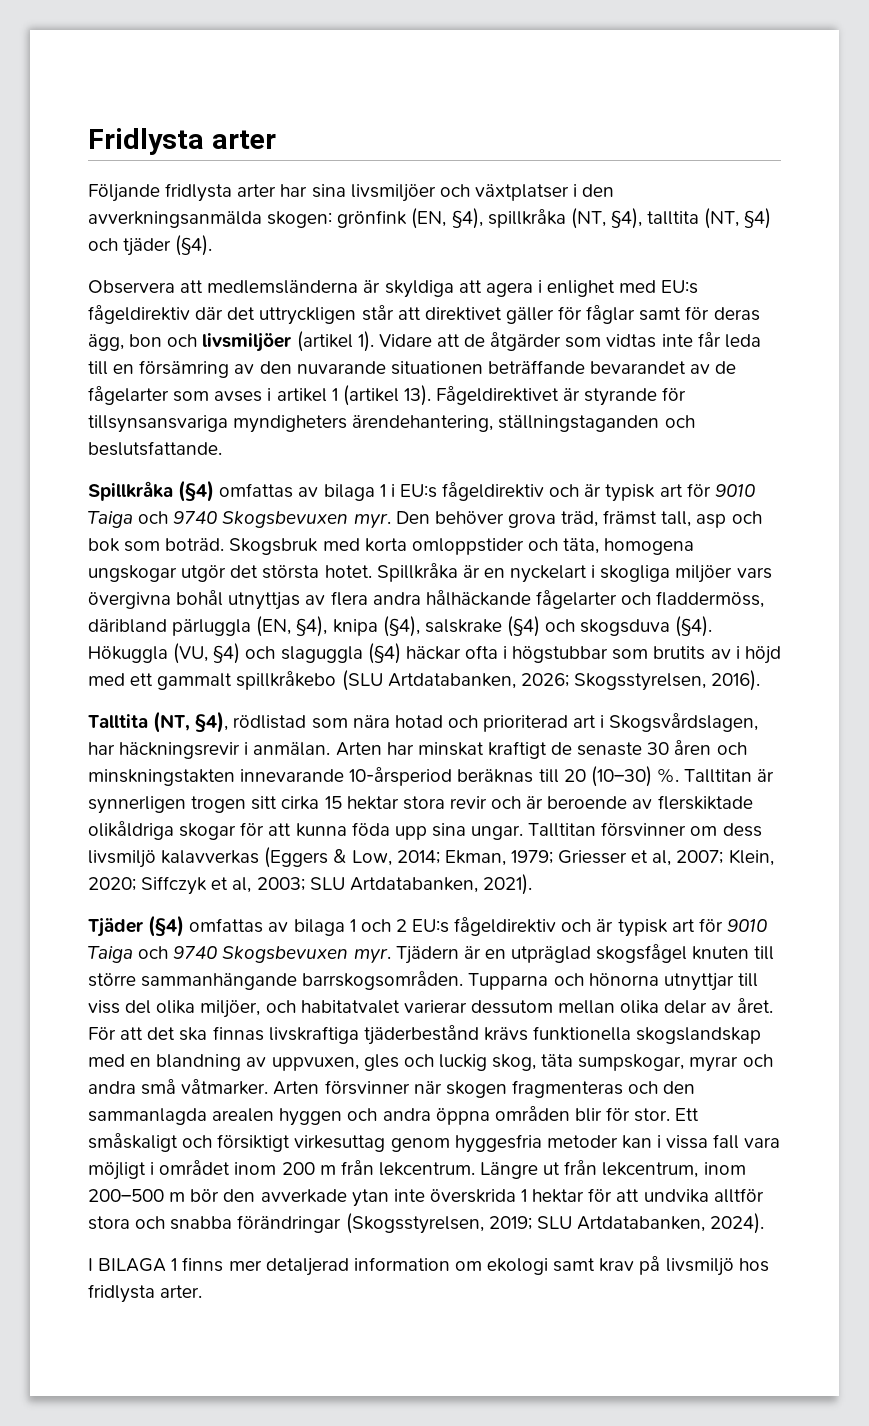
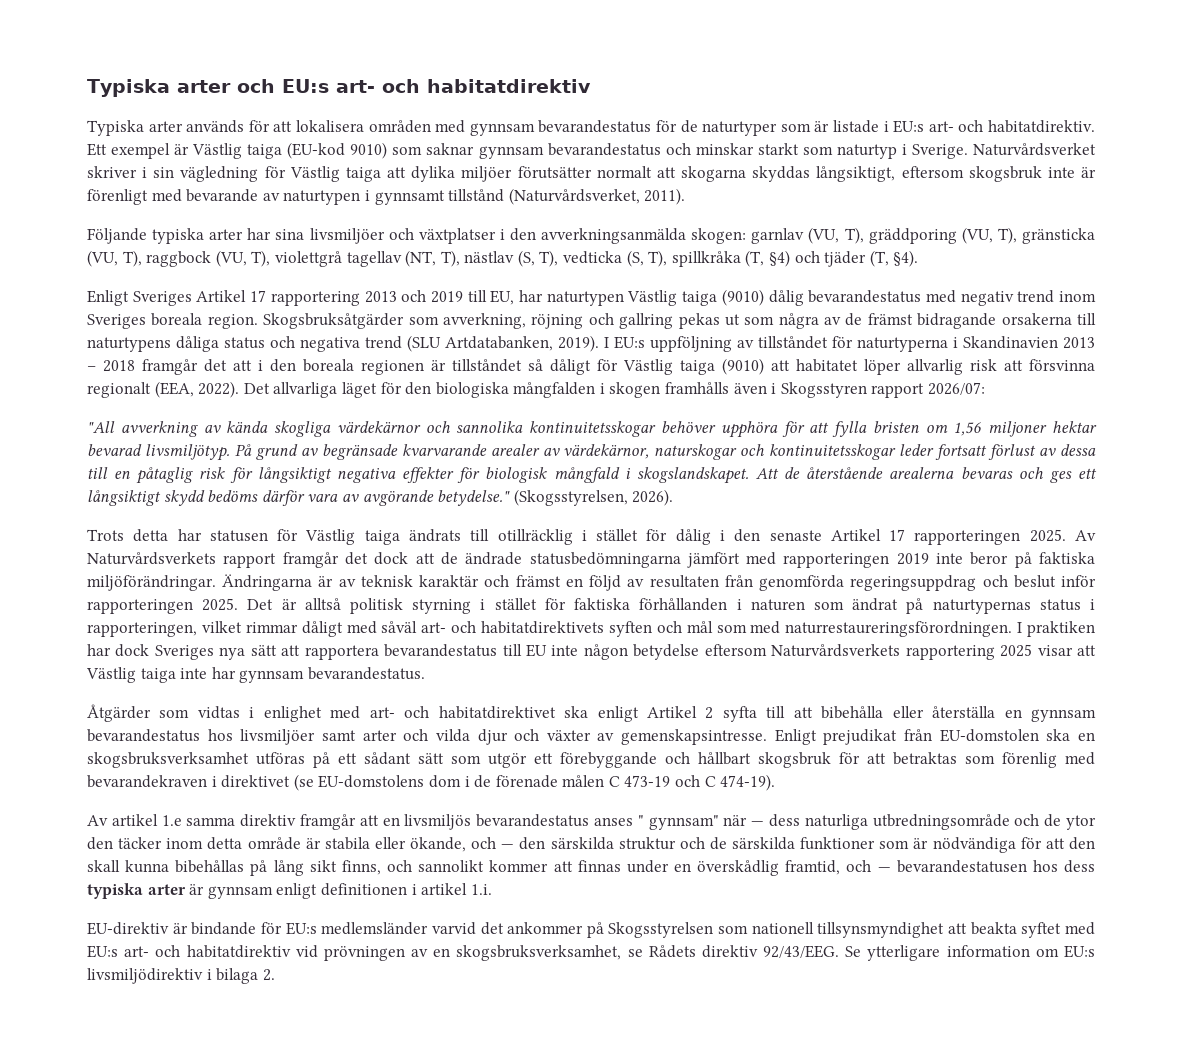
[88,128,276,155] Fridlysta arter -> [87,79,591,97] [87,120,1096,136] [87,142,1096,159] [87,166,1096,182] [87,188,686,205] Typiska arter och EU:s art- och habitatdirektiv // Typiska arter används för att lokalisera områden med gynnsam bevarandestatus för de naturtyper som är listade i EU:s art- och habitatdirektiv. Ett exempel är Västlig taiga (EU-kod 9010) som saknar gynnsam bevarandestatus och minskar starkt som naturtyp i Sverige. Naturvårdsverket skriver i sin vägledning för Västlig taiga att dylika miljöer förutsätter normalt att skogarna skyddas långsiktigt, eftersom skogsbruk inte är förenligt med bevarande av naturtypen i gynnsamt tillstånd (Naturvårdsverket, 2011).
[165,183,233,202] fridlysta -> [152,228,205,244] typiska
[337,208,772,229] [88,235,213,256] [88,280,699,298] [88,305,760,325] [88,331,761,352] [88,360,737,378] [88,385,687,406] [88,415,695,433] [88,441,222,456] [88,480,755,502] [88,510,762,529] [88,538,695,555] [88,563,772,583] [88,590,765,610] [88,616,713,637] [88,643,781,664] [88,670,761,691] [88,711,759,733] [88,740,747,759] [88,766,775,787] [88,795,753,814] [88,821,762,840] [88,847,774,868] [88,874,532,895] [88,915,767,937] [88,944,775,964] [88,971,758,991] [88,998,773,1018] [88,1025,762,1045] [88,1054,773,1072] [88,1079,696,1098] [88,1106,700,1126] [88,1133,781,1153] [88,1160,746,1180] [88,1188,764,1207] [88,1213,765,1234] [88,1256,769,1276] [88,1284,203,1303] grönfink (EN, §4), spillkråka (NT, §4), talltita (NT, §4) och tjäder (§4). // Observera att medlemsländerna är skyldiga att agera i enlighet med EU:s fågeldirektiv där det uttryckligen står att direktivet gäller för fåglar samt för deras ägg, bon och livsmiljöer (artikel 1). Vidare att de åtgärder som vidtas inte får leda till en försämring av den nuvarande situationen beträffande bevarandet av de fågelarter som avses i artikel 1 (artikel 13). Fågeldirektivet är styrande för tillsynsansvariga myndigheters ärendehantering, ställningstaganden och beslutsfattande. // Spillkråka (§4) omfattas av bilaga 1 i EU:s fågeldirektiv och är typisk art för 9010 Taiga och 9740 Skogsbevuxen myr. Den behöver grova träd, främst tall, asp och bok som boträd. Skogsbruk med korta omloppstider och täta, homogena ungskogar utgör det största hotet. Spillkråka är en nyckelart i skogliga miljöer vars övergivna bohål utnyttjas av flera andra hålhäckande fågelarter och fladdermöss, däribland pärluggla (EN, §4), knipa (§4), salskrake (§4) och skogsduva (§4). Hökuggla (VU, §4) och slaguggla (§4) häckar ofta i högstubbar som brutits av i höjd med ett gammalt spillkråkebo (SLU Artdatabanken, 2026; Skogsstyrelsen, 2016). // Talltita (NT, §4), rödlistad som nära hotad och prioriterad art i Skogsvårdslagen, har häckningsrevir i anmälan. Arten har minskat kraftigt de senaste 30 åren och minskningstakten innevarande 10-årsperiod beräknas till 20 (10–30) %. Talltitan är synnerligen trogen sitt cirka 15 hektar stora revir och är beroende av flerskiktade olikåldriga skogar för att kunna föda upp sina ungar. Talltitan försvinner om dess livsmiljö kalavverkas (Eggers & Low, 2014; Ekman, 1979; Griesser et al, 2007; Klein, 2020; Siffczyk et al, 2003; SLU Artdatabanken, 2021). // Tjäder (§4) omfattas av bilaga 1 och 2 EU:s fågeldirektiv och är typisk art för 9010 Taiga och 9740 Skogsbevuxen myr. Tjädern är en utpräglad skogsfågel knuten till större sammanhängande barrskogsområden. Tupparna och hönorna utnyttjar till viss del olika miljöer, och habitatvalet varierar dessutom mellan olika delar av året. För att det ska finnas livskraftiga tjäderbestånd krävs funktionella skogslandskap med en blandning av uppvuxen, gles och luckig skog, täta sumpskogar, myrar och andra små våtmarker. Arten försvinner när skogen fragmenteras och den sammanlagda arealen hyggen och andra öppna områden blir för stor. Ett småskaligt och försiktigt virkesuttag genom hyggesfria metoder kan i vissa fall vara möjligt i området inom 200 m från lekcentrum. Längre ut från lekcentrum, inom 200–500 m bör den avverkade ytan inte överskrida 1 hektar för att undvika alltför stora och snabba förändringar (Skogsstyrelsen, 2019; SLU Artdatabanken, 2024). // I BILAGA 1 finns mer detaljerad information om ekologi samt krav på livsmiljö hos fridlysta arter. -> [751,227,1095,244] [87,250,919,267] [87,289,1097,306] [87,313,1097,329] [87,335,1095,352] [87,358,1095,375] [87,381,986,398] [87,421,1098,438] [87,444,1096,461] [87,467,1097,484] [87,489,674,506] [87,529,1097,545] [87,552,1095,568] [87,574,1096,591] [87,598,1095,614] [87,621,1095,637] [87,644,1097,660] [86,667,425,683] [87,704,1097,722] [87,729,1095,745] [87,752,1095,768] [87,774,776,791] [87,814,1096,830] [87,837,1096,853] [87,860,1095,876] [87,883,492,899] [87,922,1095,938] [87,945,1095,961] [87,968,275,984] garnlav (VU, T), gräddporing (VU, T), gränsticka (VU, T), raggbock (VU, T), violettgrå tagellav (NT, T), nästlav (S, T), vedticka (S, T), spillkråka (T, §4) och tjäder (T, §4). // Enligt Sveriges Artikel 17 rapportering 2013 och 2019 till EU, har naturtypen Västlig taiga (9010) dålig bevarandestatus med negativ trend inom Sveriges boreala region. Skogsbruksåtgärder som avverkning, röjning och gallring pekas ut som några av de främst bidragande orsakerna till naturtypens dåliga status och negativa trend (SLU Artdatabanken, 2019). I EU:s uppföljning av tillståndet för naturtyperna i Skandinavien 2013 – 2018 framgår det att i den boreala regionen är tillståndet så dåligt för Västlig taiga (9010) att habitatet löper allvarlig risk att försvinna regionalt (EEA, 2022). Det allvarliga läget för den biologiska mångfalden i skogen framhålls även i Skogsstyren rapport 2026/07: // "All avverkning av kända skogliga värdekärnor och sannolika kontinuitetsskogar behöver upphöra för att fylla bristen om 1,56 miljoner hektar bevarad livsmiljötyp. På grund av begränsade kvarvarande arealer av värdekärnor, naturskogar och kontinuitetsskogar leder fortsatt förlust av dessa till en påtaglig risk för långsiktigt negativa effekter för biologisk mångfald i skogslandskapet. Att de återstående arealerna bevaras och ges ett långsiktigt skydd bedöms därför vara av avgörande betydelse." (Skogsstyrelsen, 2026). // Trots detta har statusen för Västlig taiga ändrats till otillräcklig i stället för dålig i den senaste Artikel 17 rapporteringen 2025. Av Naturvårdsverkets rapport framgår det dock att de ändrade statusbedömningarna jämfört med rapporteringen 2019 inte beror på faktiska miljöförändringar. Ändringarna är av teknisk karaktär och främst en följd av resultaten från genomförda regeringsuppdrag och beslut inför rapporteringen 2025. Det är alltså politisk styrning i stället för faktiska förhållanden i naturen som ändrat på naturtypernas status i rapporteringen, vilket rimmar dåligt med såväl art- och habitatdirektivets syften och mål som med naturrestaureringsförordningen. I praktiken har dock Sveriges nya sätt att rapportera bevarandestatus till EU inte någon betydelse eftersom Naturvårdsverkets rapportering 2025 visar att Västlig taiga inte har gynnsam bevarandestatus. // Åtgärder som vidtas i enlighet med art- och habitatdirektivet ska enligt Artikel 2 syfta till att bibehålla eller återställa en gynnsam bevarandestatus hos livsmiljöer samt arter och vilda djur och växter av gemenskapsintresse. Enligt prejudikat från EU-domstolen ska en skogsbruksverksamhet utföras på ett sådant sätt som utgör ett förebyggande och hållbart skogsbruk för att betraktas som förenlig med bevarandekraven i direktivet (se EU-domstolens dom i de förenade målen C 473-19 och C 474-19). // Av artikel 1.e samma direktiv framgår att en livsmiljös bevarandestatus anses " gynnsam" när — dess naturliga utbredningsområde och de ytor den täcker inom detta område är stabila eller ökande, och — den särskilda struktur och de särskilda funktioner som är nödvändiga för att den skall kunna bibehållas på lång sikt finns, och sannolikt kommer att finnas under en överskådlig framtid, och — bevarandestatusen hos dess typiska arter är gynnsam enligt definitionen i artikel 1.i. // EU-direktiv är bindande för EU:s medlemsländer varvid det ankommer på Skogsstyrelsen som nationell tillsynsmyndighet att beakta syftet med EU:s art- och habitatdirektiv vid prövningen av en skogsbruksverksamhet, se Rådets direktiv 92/43/EEG. Se ytterligare information om EU:s livsmiljödirektiv i bilaga 2.

